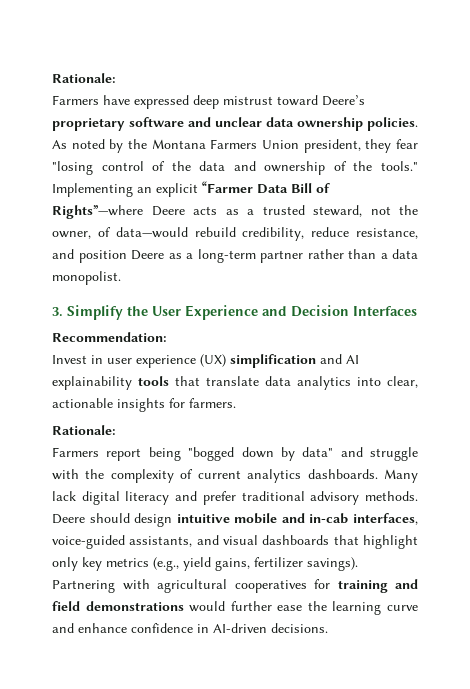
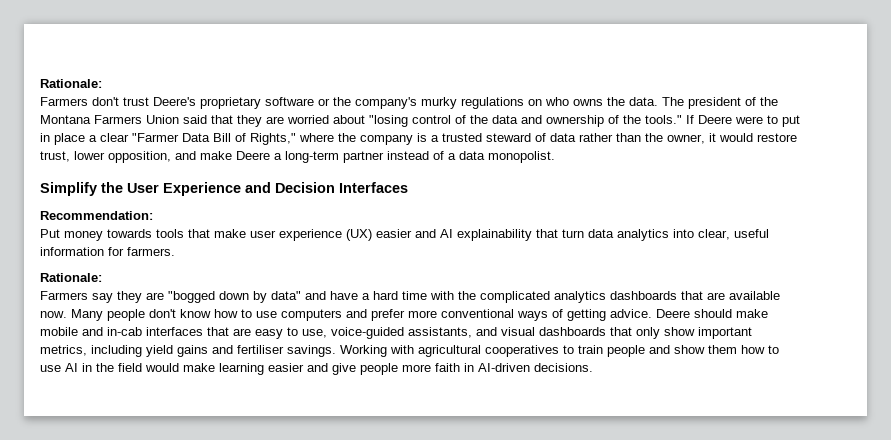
[52,73,116,83] [52,95,365,109] [52,117,418,131] [52,139,418,153] Rationale: // Farmers have expressed deep mistrust toward Deere’s proprietary software and unclear data ownership policies. As noted by the Montana Farmers Union president, they fear -> [40,79,102,88] [40,97,778,109] [40,115,365,127] Rationale: // Farmers don't trust Deere's proprietary software or the company's murky regulations on who owns the data. The president of the Montana Farmers Union said that they are worried about
[52,181,330,197] [52,205,418,219] [52,227,418,241] [52,249,182,263] Implementing an explicit “Farmer Data Bill of Rights”—where Deere acts as a trusted steward, not the owner, of data—would rebuild credibility, reduce resistance, and position Deere as -> [686,115,800,127] [40,133,797,145] [40,151,270,163] If Deere were to put in place a clear "Farmer Data Bill of Rights," where the company is a trusted steward of data rather than the owner, it would restore trust, lower opposition, and make Deere
[307,249,376,259] rather than -> [387,151,444,160] instead of
[52,307,63,317] 3. -> (555, 157) none
[52,355,103,364] Invest in -> [40,229,246,241] Put money towards tools that make
[230,354,316,368] simplification -> [376,229,412,238] easier
[138,376,259,386] tools that translate -> [536,229,584,238] that turn
[52,398,165,412] actionable insights -> [734,229,769,238] [40,247,104,256] useful information
[106,447,181,461] report being -> [92,291,164,303] say they are
[370,447,418,461] [52,469,418,483] [52,491,418,505] [52,513,418,527] struggle with the complexity of current analytics dashboards. Many lack digital literacy and prefer traditional advisory methods. Deere should design intuitive mobile and in-cab interfaces, -> [330,291,780,303] [40,309,768,321] [40,327,327,339] have a hard time with the complicated analytics dashboards that are available now. Many people don't know how to use computers and prefer more conventional ways of getting advice. Deere should make mobile and in-cab interfaces that are easy to use,
[363,535,418,549] [52,557,358,571] [52,579,418,593] [52,601,418,615] [52,623,193,633] highlight only key metrics (e.g., yield gains, fertilizer savings). Partnering with agricultural cooperatives for training and field demonstrations would further ease the learning curve and enhance confidence -> [636,327,752,339] [40,345,779,357] [40,363,460,375] only show important metrics, including yield gains and fertiliser savings. Working with agricultural cooperatives to train people and show them how to use AI in the field would make learning easier and give people more faith

